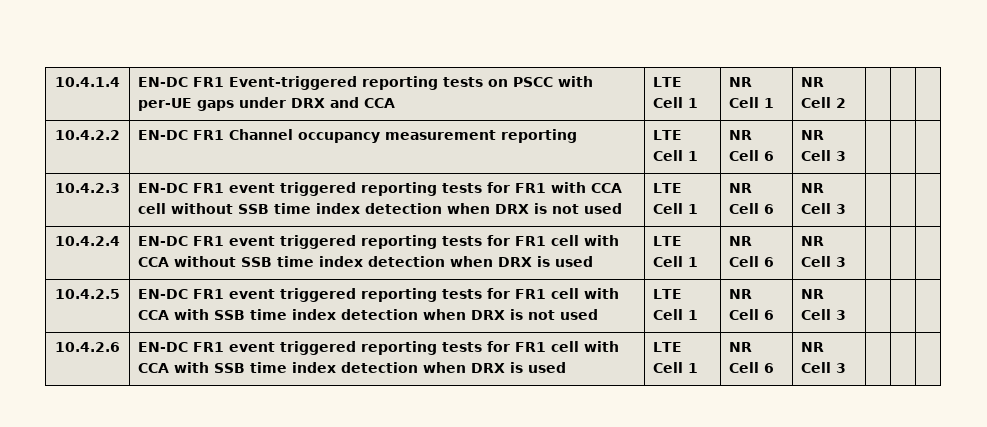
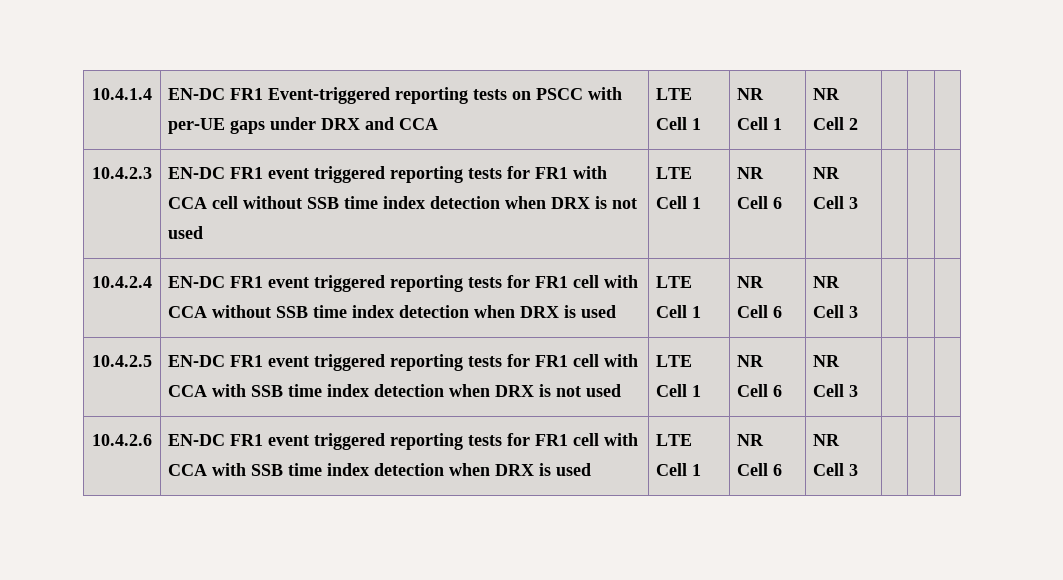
[55,130,120,140] [138,129,578,143] [653,130,683,140] [653,150,699,161] [729,130,753,140] [729,150,775,161] [801,130,825,140] [801,150,847,161] // 10.4.2.2 | EN-DC FR1 Channel occupancy measurement reporting | LTE Cell 1 | NR Cell 6 | NR Cell 3 | | | -> (859, 124) none

